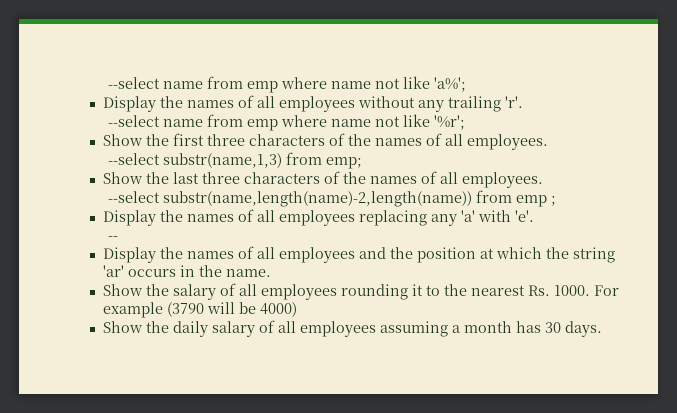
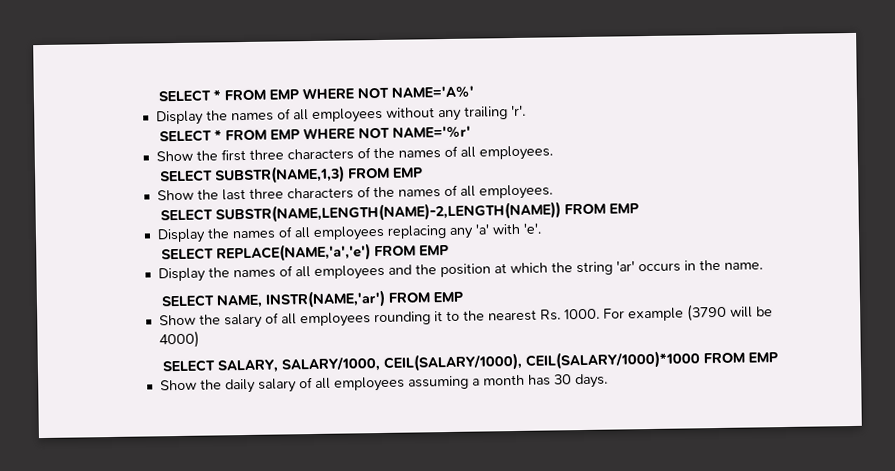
[108,76,467,93] --select name from emp where name not like 'a%'; -> [158,85,475,103] SELECT * FROM EMP WHERE NOT NAME='A%'
[108,114,466,131] --select name from emp where name not like '%r'; -> [159,125,472,143] SELECT * FROM EMP WHERE NOT NAME='%r'
[108,152,363,169] --select substr(name,1,3) from emp; -> [160,165,424,185] SELECT SUBSTR(NAME,1,3) FROM EMP
[108,190,557,207] --select substr(name,length(name)-2,length(name)) from emp ; -> [160,201,640,224] SELECT SUBSTR(NAME,LENGTH(NAME)-2,LENGTH(NAME)) FROM EMP
[108,236,119,240] -- -> [161,243,450,263] SELECT REPLACE(NAME,'a','e') FROM EMP
(271, 273) none -> [161,289,464,309] // SELECT NAME, INSTR(NAME,'ar') FROM EMP
(297, 309) none -> [162,350,779,374] // SELECT SALARY, SALARY/1000, CEIL(SALARY/1000), CEIL(SALARY/1000)*1000 FROM EMP

